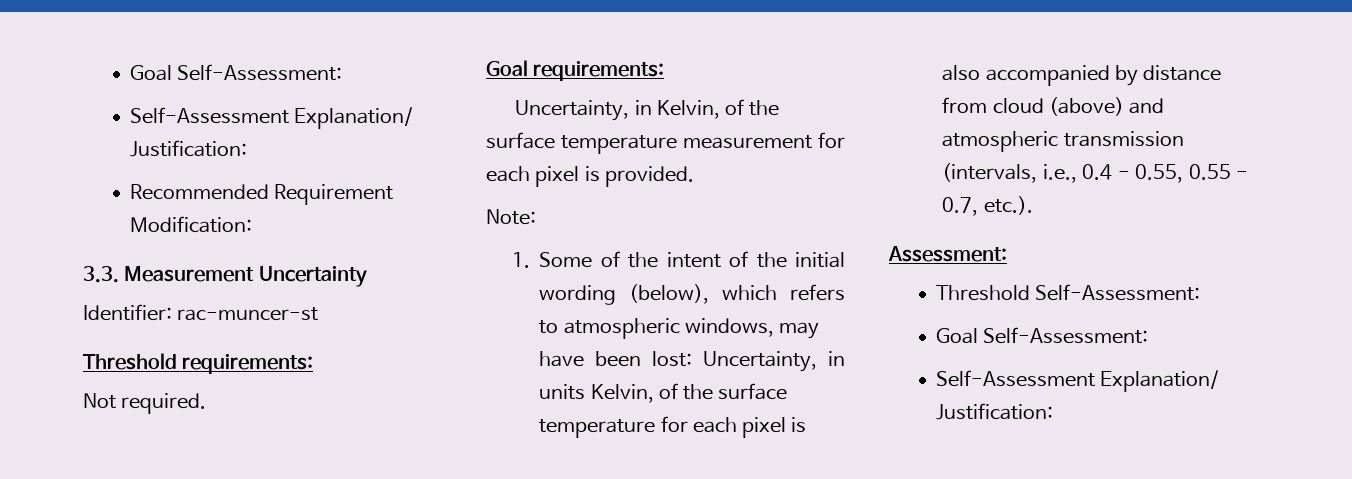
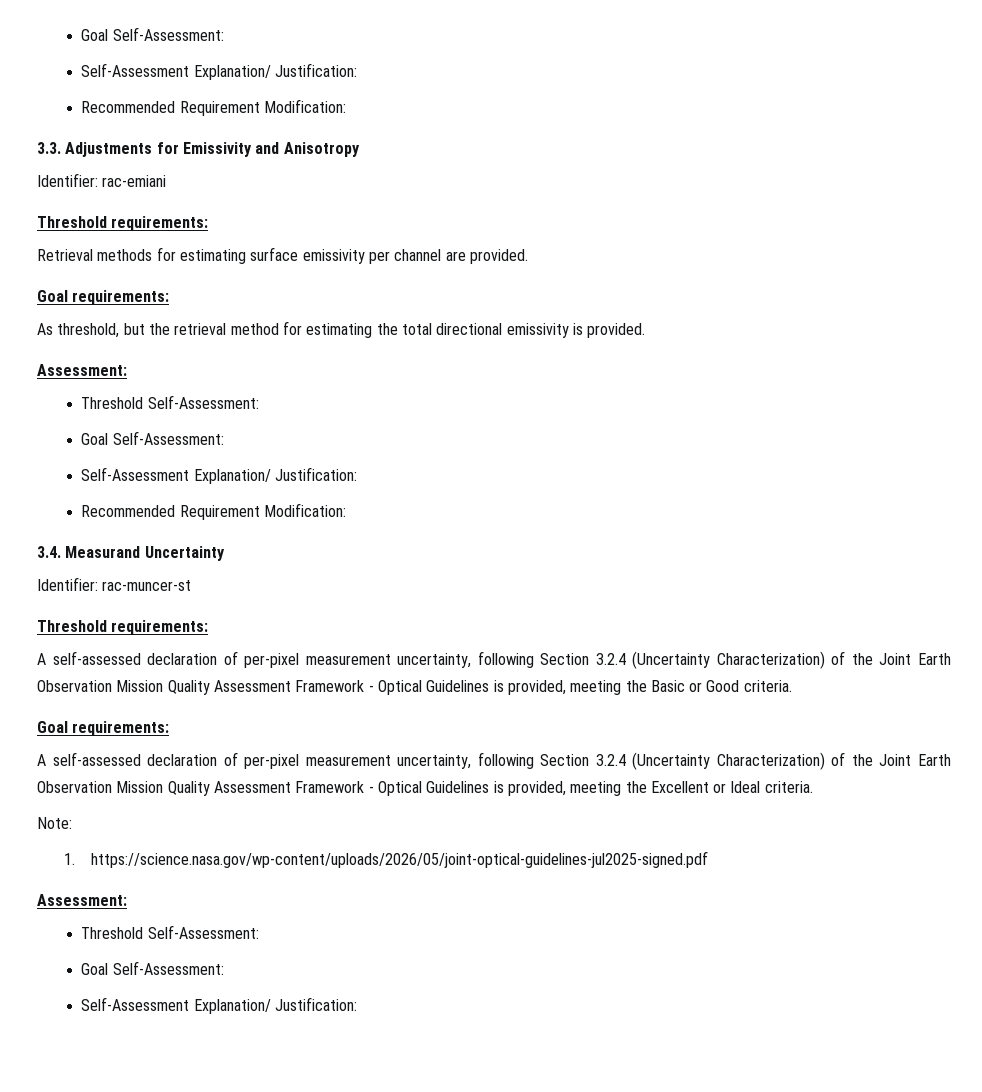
[124,266,367,287] [83,304,319,321] [83,353,314,374] [83,393,207,414] [486,60,665,81] [515,99,780,121] [486,132,845,154] [486,166,694,187] [486,209,536,225] [511,251,845,268] [539,284,845,305] [539,318,820,339] [539,351,845,372] [539,383,788,403] [539,416,807,438] [942,65,1222,86] [942,97,1165,116] [942,131,1184,152] [942,163,1248,183] [942,196,1033,216] [888,246,1007,262] [936,284,1201,301] [936,327,1149,344] [936,370,1220,392] [936,403,1054,420] Measurement Uncertainty // Identifier: rac-muncer-st // Threshold requirements: // Not required. // Goal requirements: // Uncertainty, in Kelvin, of the surface temperature measurement for each pixel is provided. // Note: // 1. Some of the intent of the initial wording (below), which refers to atmospheric windows, may have been lost: Uncertainty, in units Kelvin, of the surface temperature for each pixel is also accompanied by distance from cloud (above) and atmospheric transmission (intervals, i.e., 0.4 - 0.55, 0.55 - 0.7, etc.). // Assessment: // Threshold Self-Assessment: // Goal Self-Assessment: // Self-Assessment Explanation/ Justification: -> [65,142,360,157] [37,173,167,187] [37,216,209,231] [37,247,528,264] [37,290,170,305] [37,321,646,338] [37,364,127,376] [81,395,259,409] [81,431,224,445] [81,467,358,484] [81,503,347,520] [37,546,225,561] [37,577,192,591] [37,620,209,635] [37,651,951,669] [37,680,792,695] [37,721,170,736] [37,752,951,770] [37,781,813,796] [37,817,72,829] [63,851,708,868] [37,894,127,906] [81,925,259,939] [81,961,224,975] [81,997,358,1014] Adjustments for Emissivity and Anisotropy // Identifier: rac-emiani // Threshold requirements: // Retrieval methods for estimating surface emissivity per channel are provided. // Goal requirements: // As threshold, but the retrieval method for estimating the total directional emissivity is provided. // Assessment: // Threshold Self-Assessment: // Goal Self-Assessment: // Self-Assessment Explanation/ Justification: // Recommended Requirement Modification: // 3.4. Measurand Uncertainty // Identifier: rac-muncer-st // Threshold requirements: // A self-assessed declaration of per-pixel measurement uncertainty, following Section 3.2.4 (Uncertainty Characterization) of the Joint Earth Observation Mission Quality Assessment Framework - Optical Guidelines is provided, meeting the Basic or Good criteria. // Goal requirements: // A self-assessed declaration of per-pixel measurement uncertainty, following Section 3.2.4 (Uncertainty Characterization) of the Joint Earth Observation Mission Quality Assessment Framework - Optical Guidelines is provided, meeting the Excellent or Ideal criteria. // Note: // 1. https://science.nasa.gov/wp-content/uploads/2026/05/joint-optical-guidelines-jul2025-signed.pdf // Assessment: // Threshold Self-Assessment: // Goal Self-Assessment: // Self-Assessment Explanation/ Justification:

